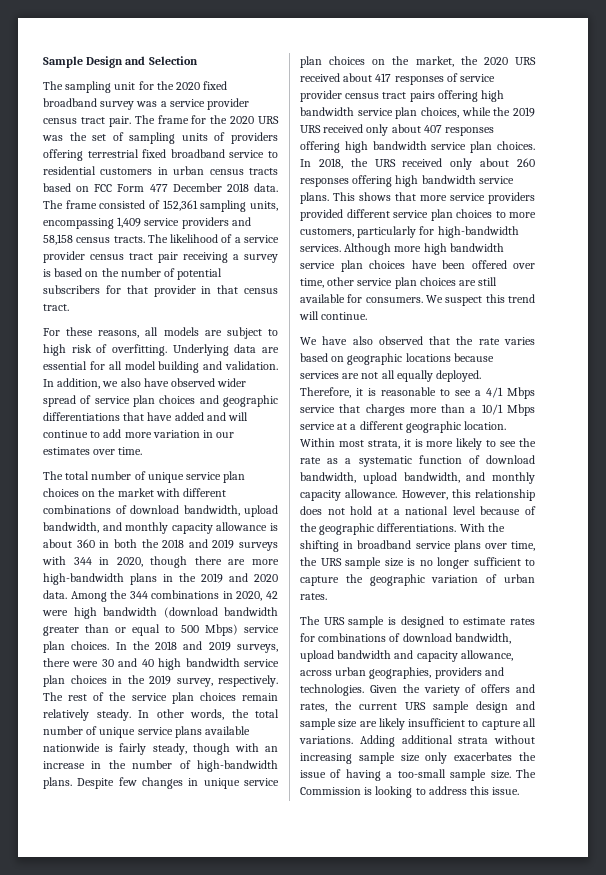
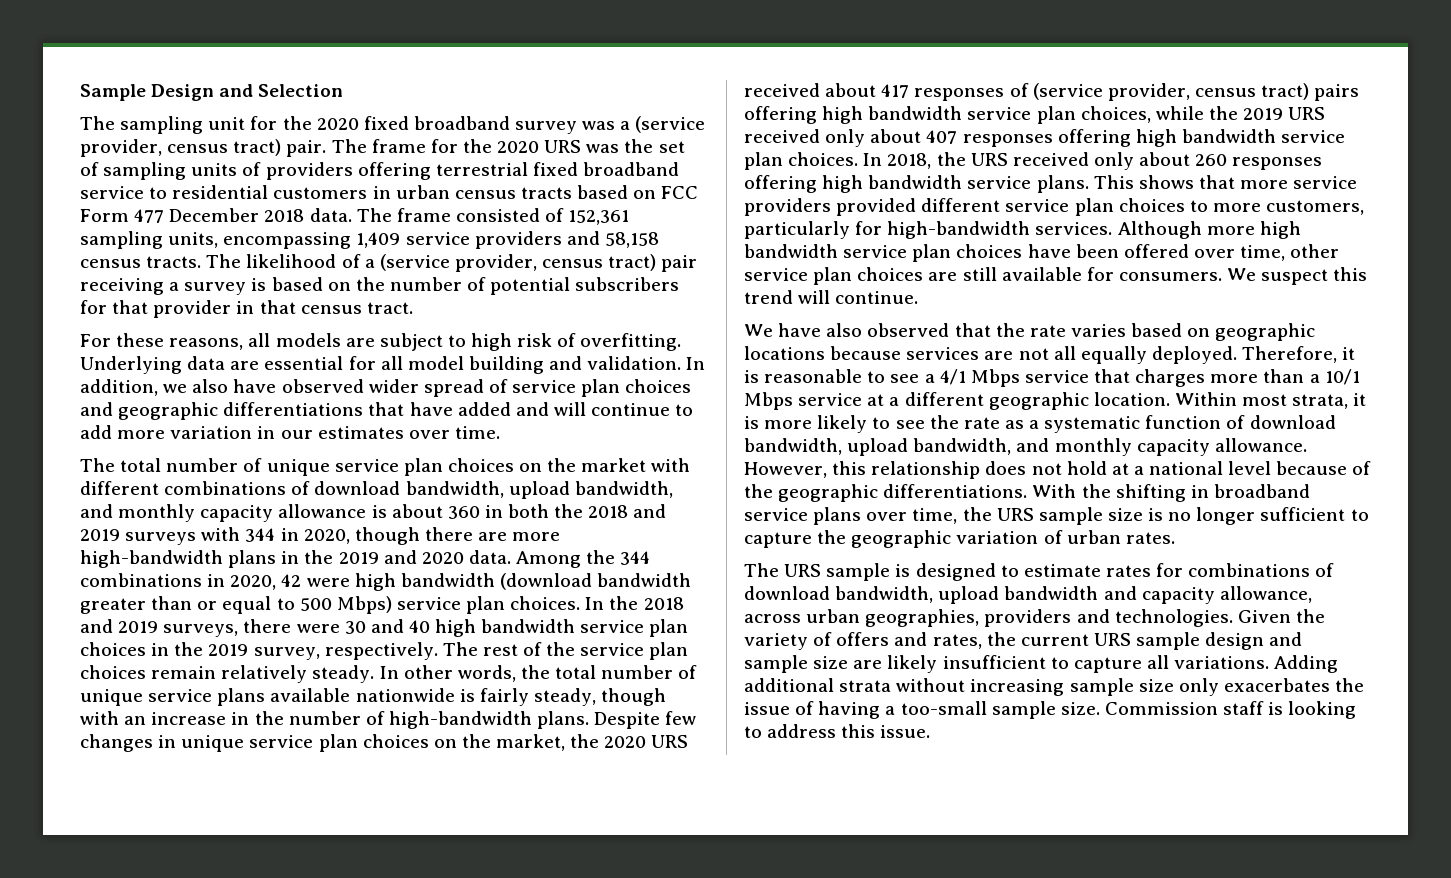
[169,98,250,110] [43,117,105,124] service provider census tract -> [635,116,706,133] [80,139,282,157] (service provider, census tract)
[244,235,279,243] [43,251,153,263] service provider census tract -> [379,254,657,272] (service provider, census tract)
[460,74,496,82] [300,90,407,102] service provider census tract -> [1032,83,1310,101] (service provider, census tract)
[516,769,536,778] [300,787,361,795] The Commission -> [1104,701,1265,715] Commission staff

